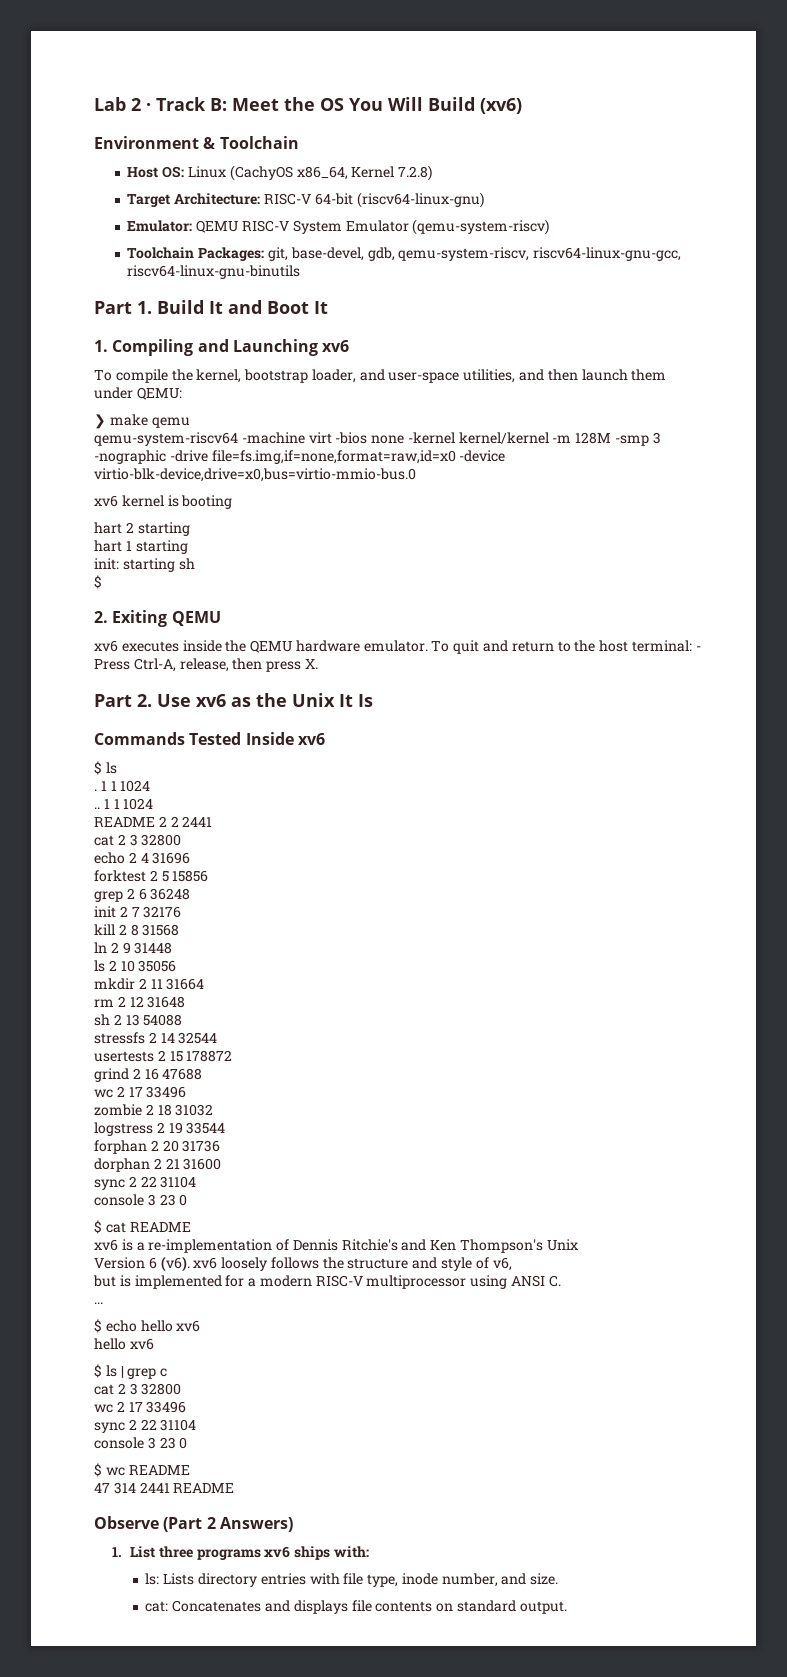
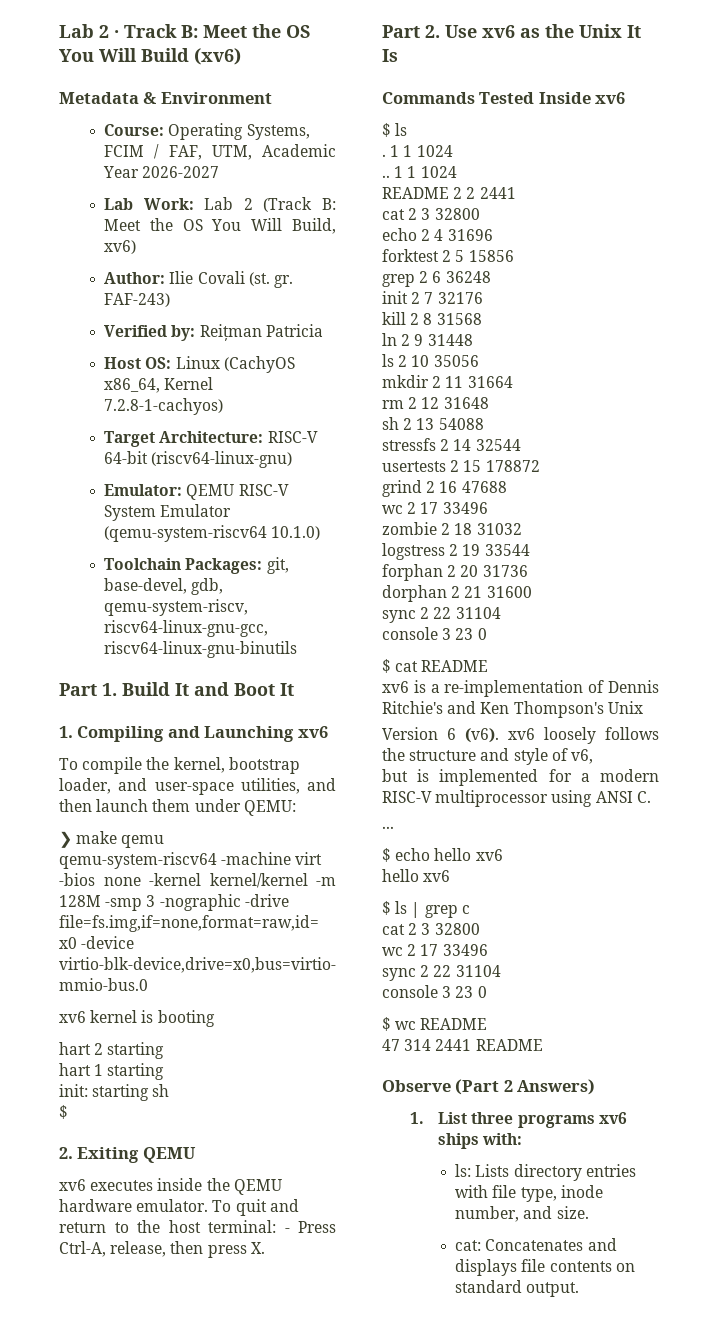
(522, 106) none -> [59,92,157,104] Metadata &
[203,136,299,149] & Toolchain -> [104,123,310,140] [104,144,336,160] [103,166,220,178] [104,197,336,212] [104,218,336,234] [104,240,137,254] [104,271,293,288] [104,293,171,307] [104,324,323,341] // Course: Operating Systems, FCIM / FAF, UTM, Academic Year 2026-2027 // Lab Work: Lab 2 (Track B: Meet the OS You Will Build, xv6) // Author: Ilie Covali (st. gr. FAF-243) // Verified by: Reițman Patricia
[398,165,433,181] 7.2.8) -> [104,398,224,415] 7.2.8-1-cachyos)
[412,219,550,235] (qemu-system-riscv) -> [104,525,321,542] (qemu-system-riscv64 10.1.0)

